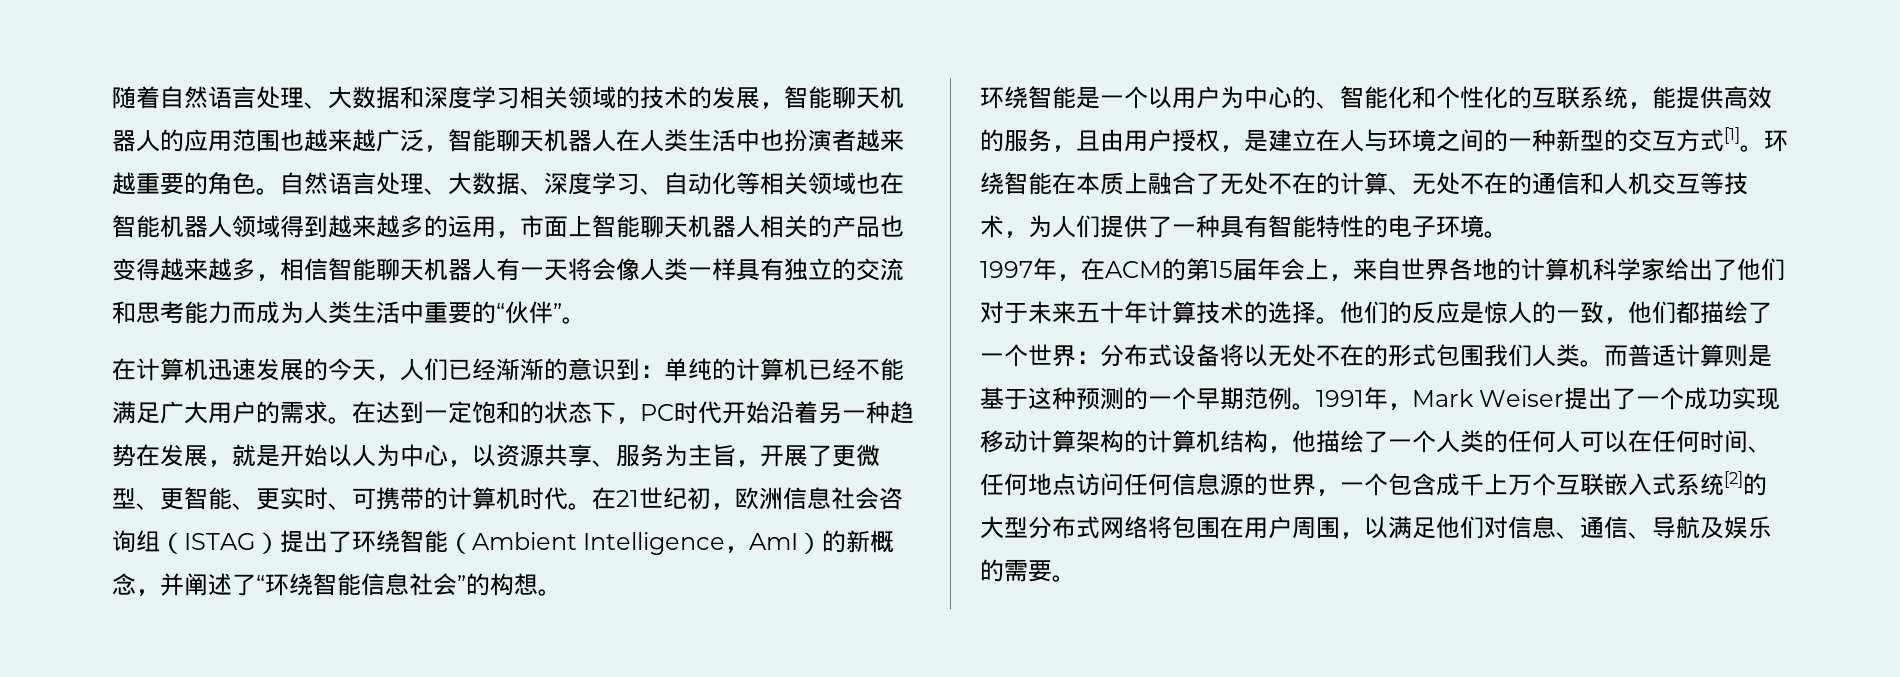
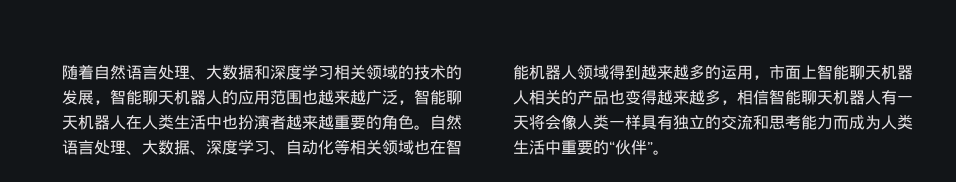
[112,358,904,381] [112,401,914,424] [112,444,880,467] [112,487,903,510] [112,530,895,555] [112,573,562,596] [980,86,1772,109] [980,127,1740,152] [1740,130,1788,152] [980,172,1748,195] [980,215,1508,238] [980,258,1785,281] [980,301,1772,324] [980,344,1772,367] [980,387,1781,410] [980,430,1772,453] [980,471,1767,496] [980,516,1772,539] [980,559,1076,582] // 在计算机迅速发展的今天，人们已经渐渐的意识到：单纯的计算机已经不能满足广大用户的需求。在达到一定饱和的状态下，PC时代开始沿着另一种趋势在发展，就是开始以人为中心，以资源共享、服务为主旨，开展了更微型、更智能、更实时、可携带的计算机时代。在21世纪初，欧洲信息社会咨询组（ISTAG）提出了环绕智能（Ambient Intelligence，AmI）的新概念，并阐述了“环绕智能信息社会”的构想。 // 环绕智能是一个以用户为中心的、智能化和个性化的互联系统，能提供高效的服务，且由用户授权，是建立在人与环境之间的一种新型的交互方式[1]。环绕智能在本质上融合了无处不在的计算、无处不在的通信和人机交互等技术，为人们提供了一种具有智能特性的电子环境。 // 1997年，在ACM的第15届年会上，来自世界各地的计算机科学家给出了他们对于未来五十年计算技术的选择。他们的反应是惊人的一致，他们都描绘了一个世界：分布式设备将以无处不在的形式包围我们人类。而普适计算则是基于这种预测的一个早期范例。1991年，Mark Weiser提出了一个成功实现移动计算架构的计算机结构，他描绘了一个人类的任何人可以在任何时间、任何地点访问任何信息源的世界，一个包含成千上万个互联嵌入式系统[2]的大型分布式网络将包围在用户周围，以满足他们对信息、通信、导航及娱乐的需要。 -> (669, 152) none

